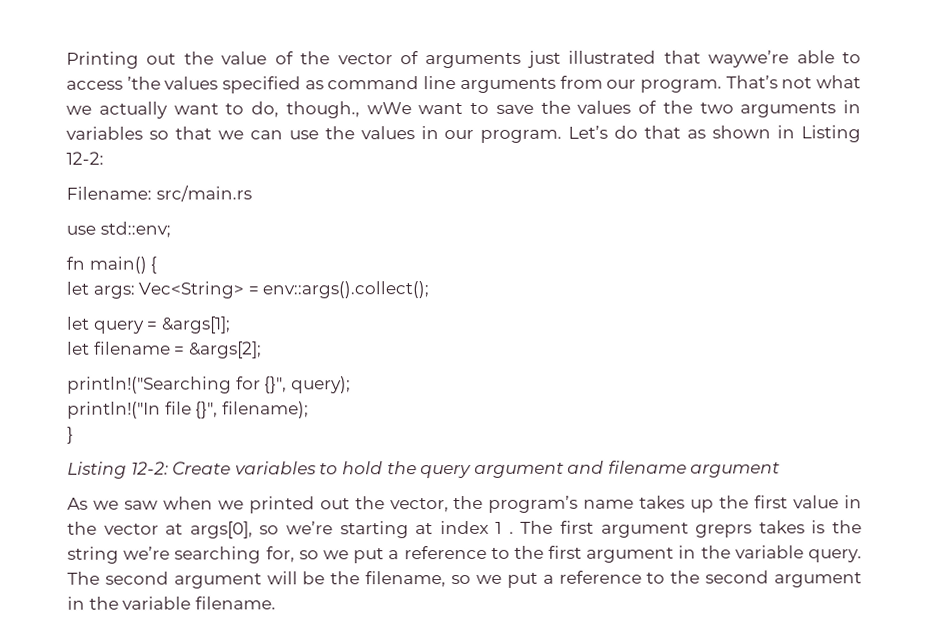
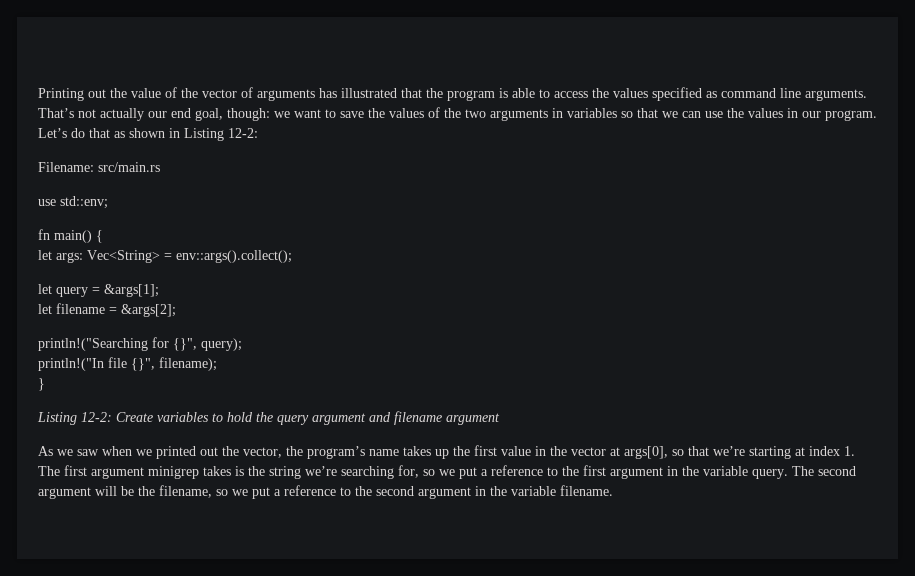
[526,50,561,68] just -> [319,88,337,98] has
[708,50,790,68] waywe’re -> [426,88,508,101] the program is
[126,76,161,90] ’the -> [592,88,609,98] the
[459,75,862,94] [66,101,412,119] arguments from our program. That’s not what we actually want to do, though., wWe -> [805,89,867,101] [38,108,290,121] arguments. That’s not actually our end goal, though: we
(280, 530) none -> [688,446,709,456] that
[495,521,514,534] 1 . -> [844,446,855,456] 1.
[695,524,753,538] greprs -> [148,466,199,479] minigrep

